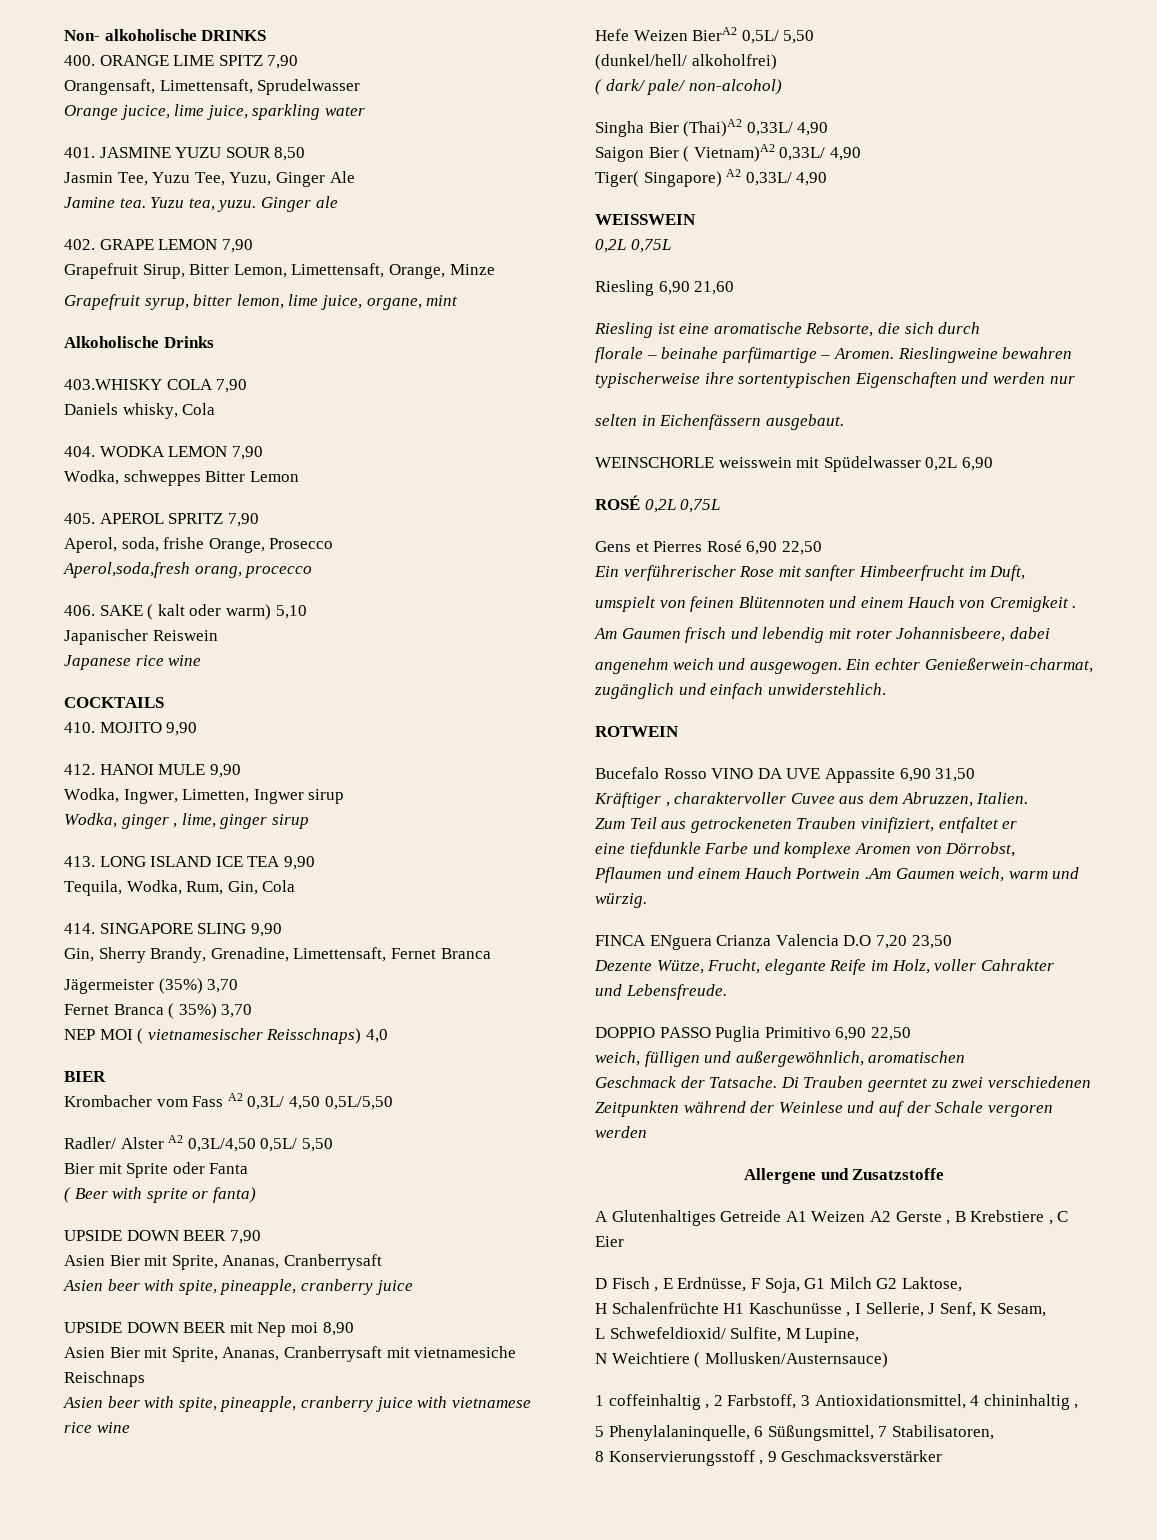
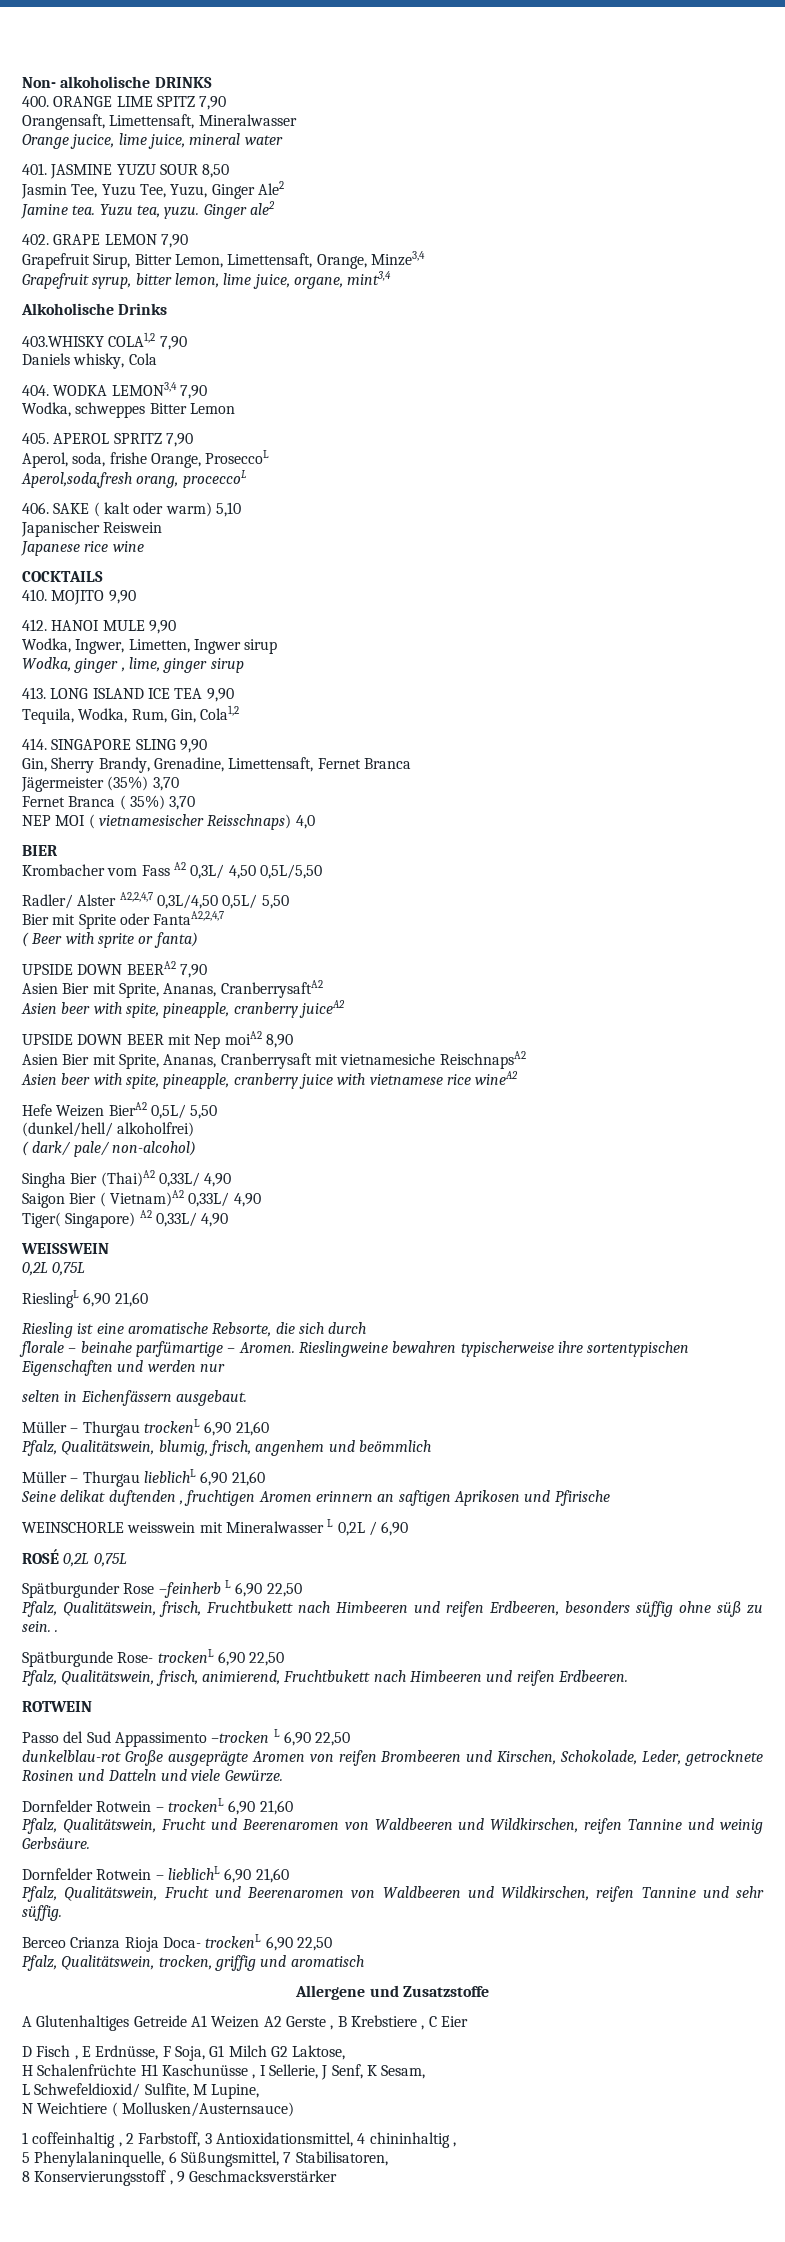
[257,79,361,95] Sprudelwasser -> [198,114,297,126] Mineralwasser
[252,104,321,120] sparkling -> [189,133,241,145] mineral
[329,171,355,183] Ale -> [257,181,284,195] Ale2
[315,196,338,208] ale -> [249,201,275,215] ale2
[449,264,495,275] Minze -> [370,251,425,266] Minze3,4
[426,295,459,306] mint -> [347,271,392,285] mint3,4
[166,379,213,390] COLA -> [108,332,156,347] COLA1,2
[168,446,228,457] LEMON -> [111,382,177,396] LEMON3,4
[269,538,334,549] Prosecco -> [205,450,270,464] ProseccoL
[245,566,313,578] procecco -> [182,470,246,488] proceccoL
[262,880,296,892] Cola -> [200,705,240,720] Cola1,2
[168,1135,184,1143] A2 -> [119,892,153,902] A2,2,4,7
[209,1163,249,1174] Fanta -> [153,911,225,925] FantaA2,2,4,7
[183,1230,227,1241] BEER -> [126,961,176,975] BEERA2
[283,1254,382,1270] [63,1279,413,1295] Cranberrysaft // Asien beer with spite, pineapple, cranberry juice -> [220,980,323,998] [21,1000,345,1018] CranberrysaftA2 // Asien beer with spite, pineapple, cranberry juiceA2
[290,1322,318,1333] moi -> [224,1031,262,1045] moiA2
[64,1371,145,1387] Reischnaps -> [439,1051,526,1069] ReischnapsA2
[96,1422,130,1433] wine -> [475,1071,519,1085] wineA2
[595,280,654,296] Riesling -> [22,1290,79,1308] RieslingL
(844, 422) none -> [22,1419,269,1437] [22,1440,431,1456] [22,1469,265,1487] [21,1490,610,1506] // Müller – Thurgau trockenL 6,90 21,60 // Pfalz, Qualitätswein, blumig, frisch, angenhem und beömmlich // Müller – Thurgau lieblichL 6,90 21,60 // Seine delikat duftenden , fruchtigen Aromen erinnern an saftigen Aprikosen und Pfirische
[823,456,958,472] Spüdelwasser 0,2L -> [225,1519,377,1536] Mineralwasser L 0,2L /
[595,540,822,555] [594,565,1026,581] [595,596,1077,612] [594,627,1050,643] [595,658,1093,674] [594,683,886,699] [595,726,679,737] [595,767,976,783] [594,792,1029,808] [595,817,1018,833] [595,842,1016,858] [594,867,1080,883] [595,893,647,908] [595,934,952,950] [594,959,1054,975] [595,984,727,1000] [595,1026,911,1042] [595,1051,966,1067] [595,1076,1091,1092] [595,1101,1053,1117] [595,1126,647,1138] Gens et Pierres Rosé 6,90 22,50 // Ein verführerischer Rose mit sanfter Himbeerfrucht im Duft, // umspielt von feinen Blütennoten und einem Hauch von Cremigkeit . // Am Gaumen frisch und lebendig mit roter Johannisbeere, dabei // angenehm weich und ausgewogen. Ein echter Genießerwein-charmat, zugänglich und einfach unwiderstehlich. // ROTWEIN // Bucefalo Rosso VINO DA UVE Appassite 6,90 31,50 // Kräftiger , charaktervoller Cuvee aus dem Abruzzen, Italien. // Zum Teil aus getrockeneten Trauben vinifiziert, entfaltet er // eine tiefdunkle Farbe und komplexe Aromen von Dörrobst, // Pflaumen und einem Hauch Portwein .Am Gaumen weich, warm und würzig. // FINCA ENguera Crianza Valencia D.O 7,20 23,50 // Dezente Wütze, Frucht, elegante Reife im Holz, voller Cahrakter // und Lebensfreude. // DOPPIO PASSO Puglia Primitivo 6,90 22,50 // weich, fülligen und außergewöhnlich, aromatischen // Geschmack der Tatsache. Di Trauben geerntet zu zwei verschiedenen Zeitpunkten während der Weinlese und auf der Schale vergoren werden -> [22,1580,302,1598] [22,1601,763,1617] [22,1621,59,1632] [22,1649,285,1667] [22,1670,628,1686] [22,1701,92,1712] [22,1729,351,1747] [22,1750,764,1766] [22,1769,283,1782] [22,1798,293,1815] [22,1818,763,1834] [22,1837,90,1849] [22,1866,289,1883] [22,1886,764,1902] [22,1905,62,1921] [22,1934,332,1952] [22,1955,364,1971] Spätburgunder Rose –feinherb L 6,90 22,50 // Pfalz, Qualitätswein, frisch, Fruchtbukett nach Himbeeren und reifen Erdbeeren, besonders süffig ohne süß zu sein. . // Spätburgunde Rose- trockenL 6,90 22,50 // Pfalz, Qualitätswein, frisch, animierend, Fruchtbukett nach Himbeeren und reifen Erdbeeren. // ROTWEIN // Passo del Sud Appassimento –trocken L 6,90 22,50 // dunkelblau-rot Große ausgeprägte Aromen von reifen Brombeeren und Kirschen, Schokolade, Leder, getrocknete Rosinen und Datteln und viele Gewürze. // Dornfelder Rotwein – trockenL 6,90 21,60 // Pfalz, Qualitätswein, Frucht und Beerenaromen von Waldbeeren und Wildkirschen, reifen Tannine und weinig Gerbsäure. // Dornfelder Rotwein – lieblichL 6,90 21,60 // Pfalz, Qualitätswein, Frucht und Beerenaromen von Waldbeeren und Wildkirschen, reifen Tannine und sehr süffig. // Berceo Crianza Rioja Doca- trockenL 6,90 22,50 // Pfalz, Qualitätswein, trocken, griffig und aromatisch

